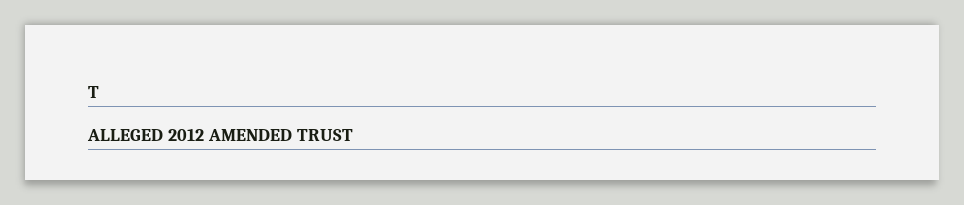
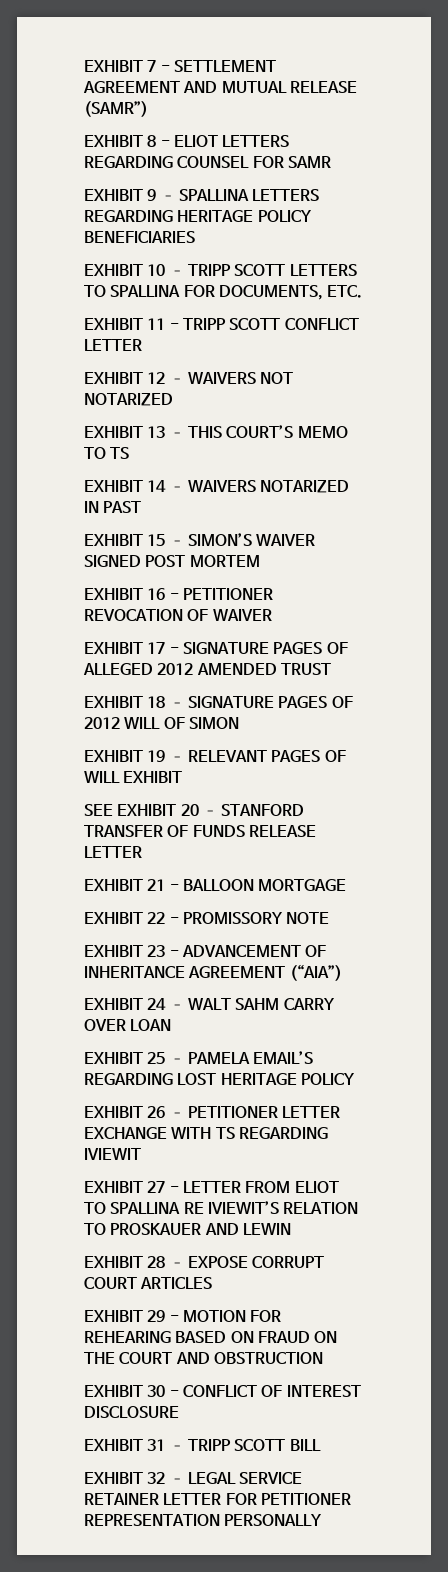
[88,86,99,98] [87,128,353,141] T // ALLEGED 2012 AMENDED TRUST -> [84,60,276,72] [83,81,357,93] [84,101,148,117] [84,135,290,147] [84,156,331,168] [84,189,320,201] [84,210,312,222] [84,231,195,243] [84,264,357,276] [84,285,363,300] [84,318,359,330] [84,339,142,351] [84,372,294,384] [84,393,173,406] [84,425,348,438] [84,447,130,459] [84,480,350,493] [84,501,142,513] [84,533,316,546] [84,555,260,567] [84,588,273,600] [84,609,272,621] [84,642,348,654] [83,663,331,675] [84,696,353,708] [84,717,239,729] [84,750,346,762] [84,771,183,783] [84,804,305,816] [84,825,316,837] [84,846,142,858] [84,879,347,891] [84,912,330,924] [84,945,327,957] [84,964,342,981] [84,998,335,1010] [84,1019,172,1031] [84,1051,314,1064] [84,1073,355,1085] [84,1106,341,1118] [84,1127,328,1139] [84,1148,141,1160] [84,1181,339,1193] [84,1201,359,1214] [84,1223,291,1235] [84,1256,325,1268] [84,1277,213,1289] [84,1310,282,1322] [84,1331,338,1343] [84,1352,323,1364] [84,1385,361,1397] [84,1406,179,1418] [84,1439,321,1451] [84,1472,303,1484] [84,1493,351,1505] [84,1514,323,1526] EXHIBIT 7 - SETTLEMENT AGREEMENT AND MUTUAL RELEASE (SAMR”) // EXHIBIT 8 - ELIOT LETTERS REGARDING COUNSEL FOR SAMR // EXHIBIT 9 – SPALLINA LETTERS REGARDING HERITAGE POLICY BENEFICIARIES // EXHIBIT 10 – TRIPP SCOTT LETTERS TO SPALLINA FOR DOCUMENTS, ETC. // EXHIBIT 11 - TRIPP SCOTT CONFLICT LETTER // EXHIBIT 12 – WAIVERS NOT NOTARIZED // EXHIBIT 13 – THIS COURT’S MEMO TO TS // EXHIBIT 14 – WAIVERS NOTARIZED IN PAST // EXHIBIT 15 – SIMON’S WAIVER SIGNED POST MORTEM // EXHIBIT 16 - PETITIONER REVOCATION OF WAIVER // EXHIBIT 17 - SIGNATURE PAGES OF ALLEGED 2012 AMENDED TRUST // EXHIBIT 18 – SIGNATURE PAGES OF 2012 WILL OF SIMON // EXHIBIT 19 – RELEVANT PAGES OF WILL EXHIBIT // SEE EXHIBIT 20 – STANFORD TRANSFER OF FUNDS RELEASE LETTER // EXHIBIT 21 - BALLOON MORTGAGE // EXHIBIT 22 - PROMISSORY NOTE // EXHIBIT 23 - ADVANCEMENT OF INHERITANCE AGREEMENT (“AIA”) // EXHIBIT 24 – WALT SAHM CARRY OVER LOAN // EXHIBIT 25 – PAMELA EMAIL’S REGARDING LOST HERITAGE POLICY // EXHIBIT 26 – PETITIONER LETTER EXCHANGE WITH TS REGARDING IVIEWIT // EXHIBIT 27 - LETTER FROM ELIOT TO SPALLINA RE IVIEWIT’S RELATION TO PROSKAUER AND LEWIN // EXHIBIT 28 – EXPOSE CORRUPT COURT ARTICLES // EXHIBIT 29 - MOTION FOR REHEARING BASED ON FRAUD ON THE COURT AND OBSTRUCTION // EXHIBIT 30 - CONFLICT OF INTEREST DISCLOSURE // EXHIBIT 31 – TRIPP SCOTT BILL // EXHIBIT 32 – LEGAL SERVICE RETAINER LETTER FOR PETITIONER REPRESENTATION PERSONALLY

